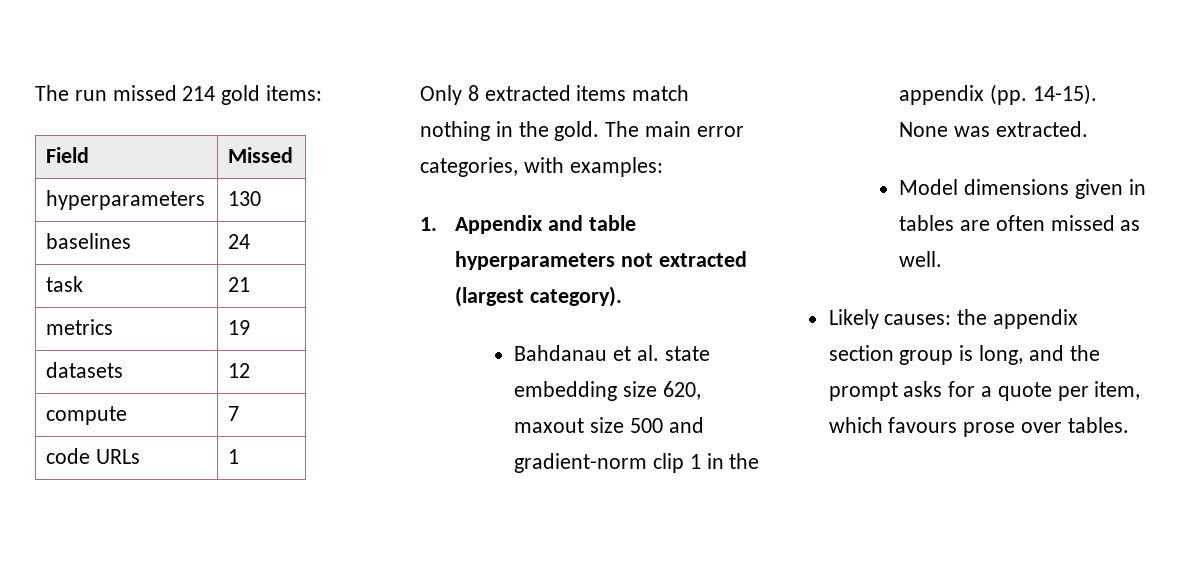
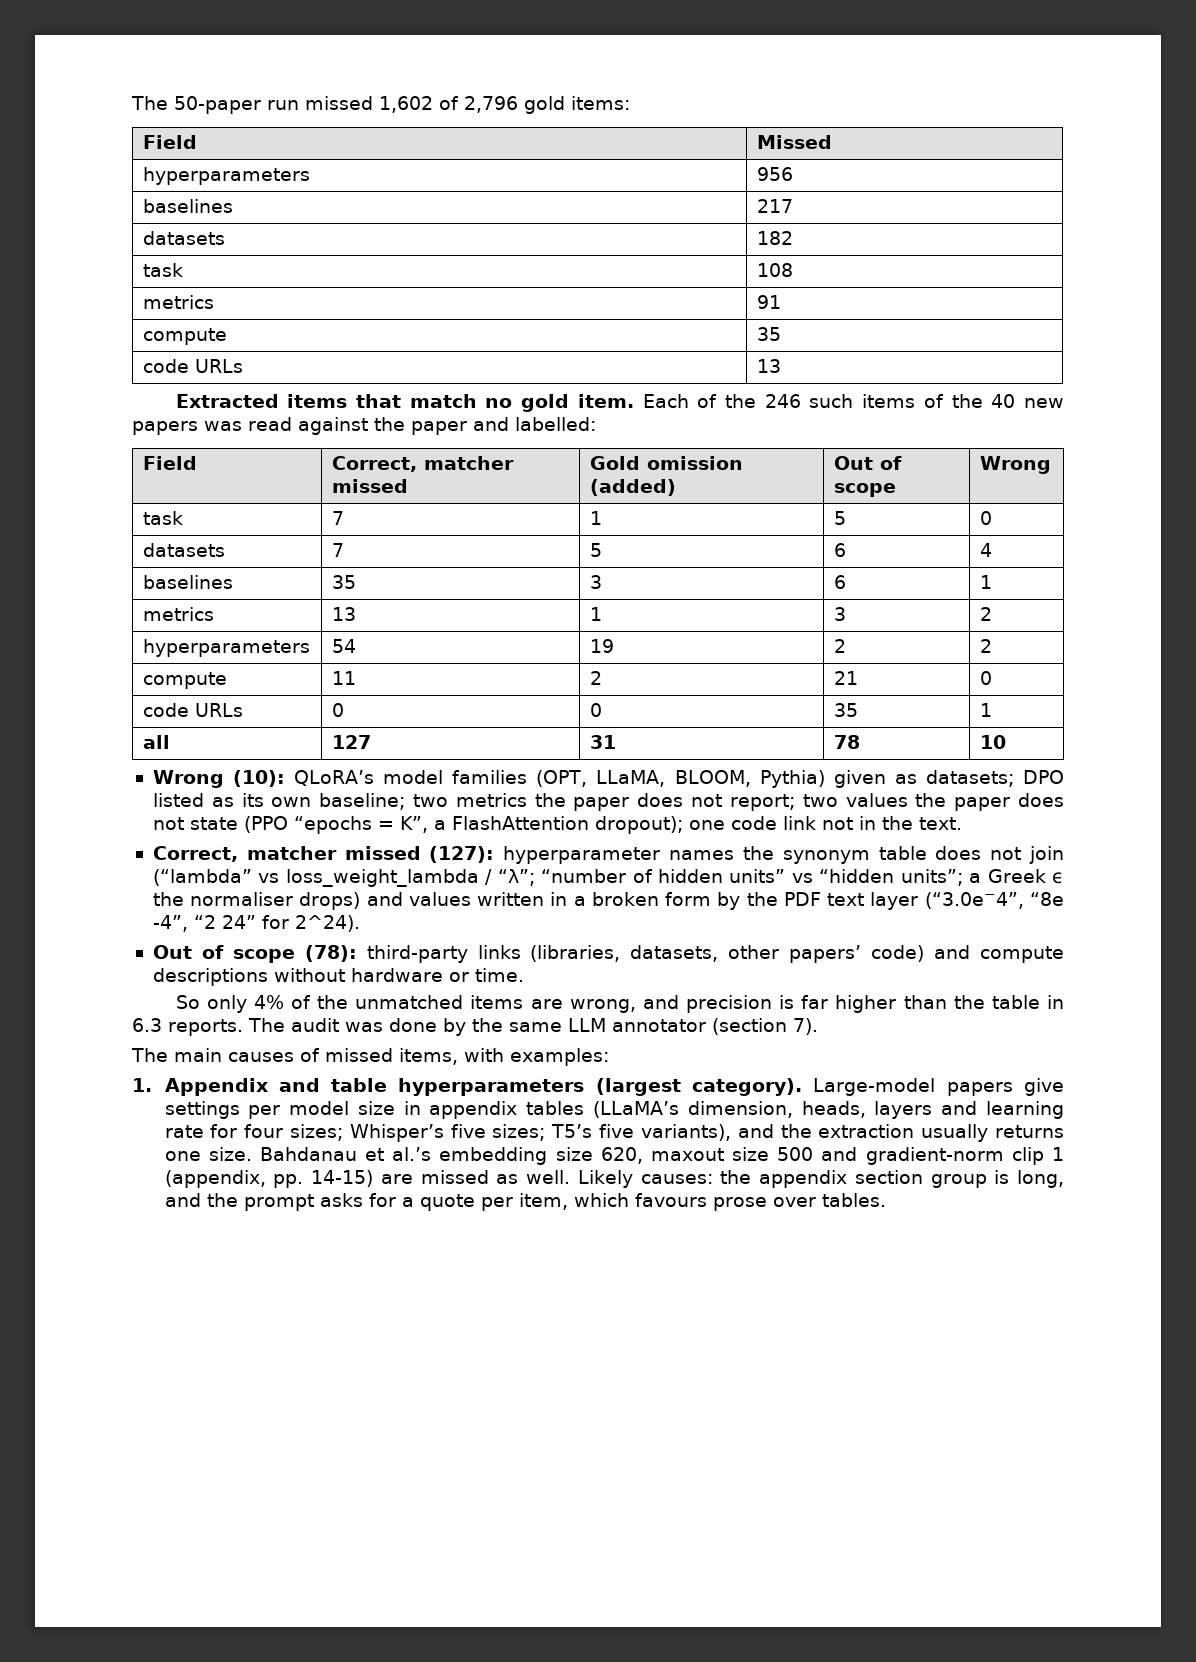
[35,85,69,101] The -> [131,96,261,114] The 50-paper
[182,86,216,101] 214 -> [379,96,518,113] 1,602 of 2,796
[228,191,262,206] [46,233,132,249] [228,234,251,249] [46,276,84,292] [228,277,251,292] [46,319,114,335] [228,320,251,335] [46,362,124,378] [228,363,251,378] [46,406,128,425] [228,406,240,421] [46,448,140,464] [228,449,240,464] [420,85,690,105] [420,121,744,141] [420,157,518,177] 130 // baselines | 24 // task | 21 // metrics | 19 // datasets | 12 // compute | 7 // code URLs | 1 // Only 8 extracted items match nothing in the gold. The main error categories, -> [756,167,793,181] [142,199,233,213] [756,199,793,213] [142,231,225,245] [756,231,793,245] [142,263,183,277] [756,263,793,277] [142,295,214,309] [756,295,781,309] [142,328,227,345] [756,327,781,341] [142,359,243,373] [756,359,781,373] [175,394,1064,412] [132,417,596,435] [142,456,197,470] [331,456,514,472] [331,479,408,493] [589,456,743,470] [589,479,676,496] [833,456,902,470] [833,483,896,497] [979,456,1051,474] [142,511,183,525] [331,511,344,525] [589,511,602,525] [833,511,846,525] [979,511,992,525] [142,543,225,557] [331,543,344,557] [589,543,602,557] [833,543,846,557] [979,543,992,557] [142,575,233,589] [331,575,356,589] [589,575,602,589] [833,575,846,589] [979,575,992,589] [142,607,214,621] [331,607,356,621] [589,607,602,621] [833,607,846,621] [979,607,992,621] [142,639,310,657] [331,639,356,653] [589,639,614,653] [833,639,846,653] [979,639,992,653] [142,672,227,689] [331,671,356,685] [589,671,602,685] [833,671,858,685] [979,671,992,685] [142,703,243,717] [331,703,344,717] [589,703,602,717] [833,703,858,717] [979,703,992,717] [142,735,170,749] [331,735,371,749] [589,735,616,749] [833,735,860,749] [979,735,1006,749] [152,770,1064,788] [152,793,1065,811] [152,816,962,834] [152,846,1065,864] [152,869,1064,887] [152,892,1065,910] [152,915,360,932] [152,945,1064,963] [152,968,524,986] [175,995,1064,1013] [132,1018,818,1036] [131,1048,458,1065] 956 // baselines | 217 // datasets | 182 // task | 108 // metrics | 91 // compute | 35 // code URLs | 13 // Extracted items that match no gold item. Each of the 246 such items of the 40 new papers was read against the paper and labelled: // Field | Correct, matcher missed | Gold omission (added) | Out of scope | Wrong // task | 7 | 1 | 5 | 0 // datasets | 7 | 5 | 6 | 4 // baselines | 35 | 3 | 6 | 1 // metrics | 13 | 1 | 3 | 2 // hyperparameters | 54 | 19 | 2 | 2 // compute | 11 | 2 | 21 | 0 // code URLs | 0 | 0 | 35 | 1 // all | 127 | 31 | 78 | 10 // Wrong (10): QLoRA’s model families (OPT, LLaMA, BLOOM, Pythia) given as datasets; DPO listed as its own baseline; two metrics the paper does not report; two values the paper does not state (PPO “epochs = K”, a FlashAttention dropout); one code link not in the text. // Correct, matcher missed (127): hyperparameter names the synonym table does not join (“lambda” vs loss_weight_lambda / “λ”; “number of hidden units” vs “hidden units”; a Greek ϵ the normaliser drops) and values written in a broken form by the PDF text layer (“3.0e−4”, “8e -4”, “2 24” for 2^24). // Out of scope (78): third-party links (libraries, datasets, other papers’ code) and compute descriptions without hardware or time. // So only 4% of the unmatched items are wrong, and precision is far higher than the table in 6.3 reports. The audit was done by the same LLM annotator (section 7). // The main causes of missed items,
[621,251,747,267] not extracted -> (585, 1087) none
[514,345,710,361] // Bahdanau et al. state -> [813,1078,1064,1096] [164,1101,1064,1119] [164,1124,1064,1142] [164,1147,432,1161] Large-model papers give settings per model size in appendix tables (LLaMA’s dimension, heads, layers and learning rate for four sizes; Whisper’s five sizes; T5’s five variants), and the extraction usually returns one size. Bahdanau et al.’s
[706,453,760,469] [899,84,1097,105] [899,121,1088,137] [899,179,1146,199] [899,215,1045,231] in the appendix (pp. 14-15). None was extracted. // Model dimensions given in tables are often -> [164,1170,413,1188] (appendix, pp. 14-15) are
(943, 259) // -> (571, 1177) none

